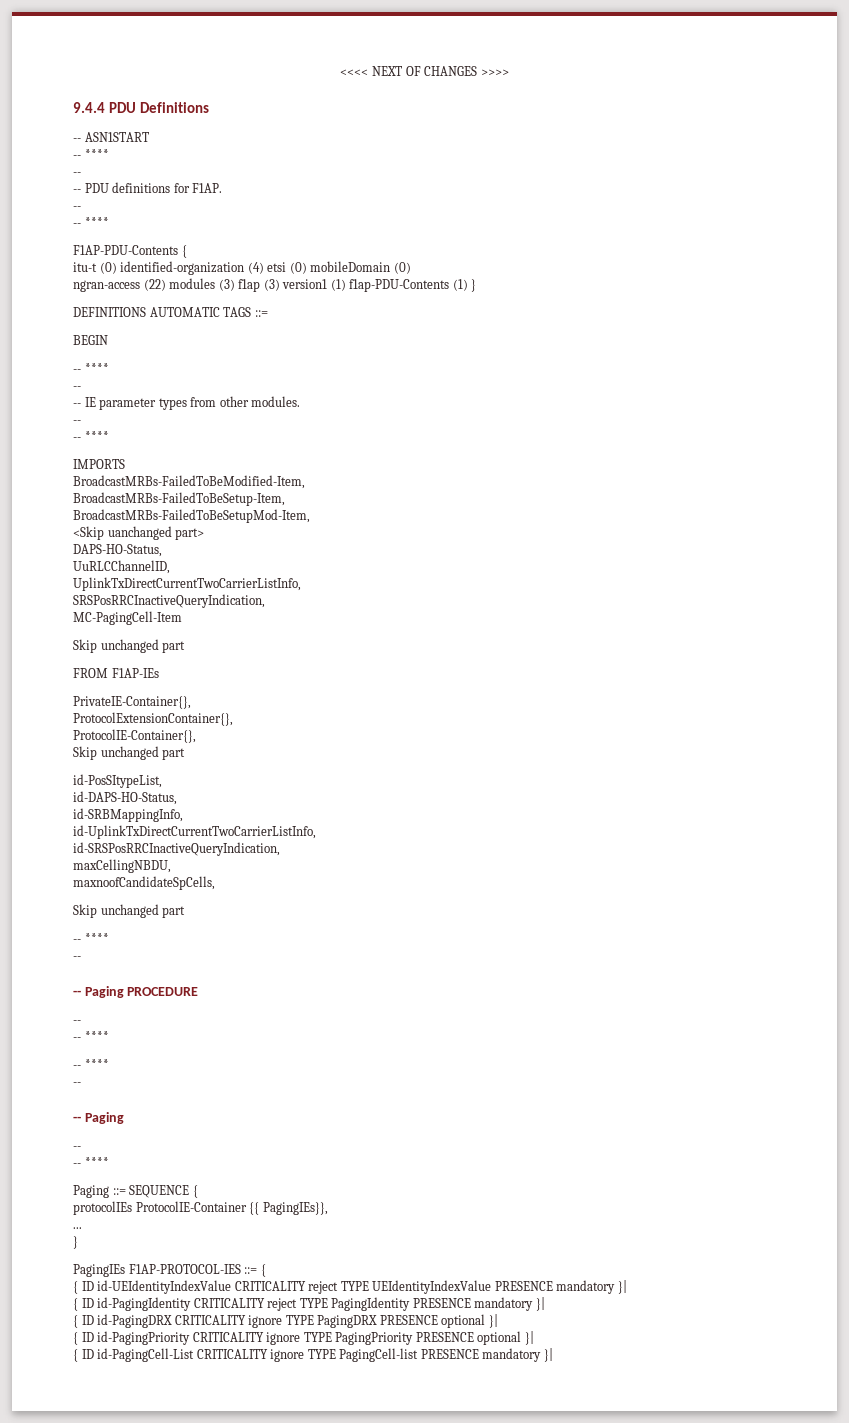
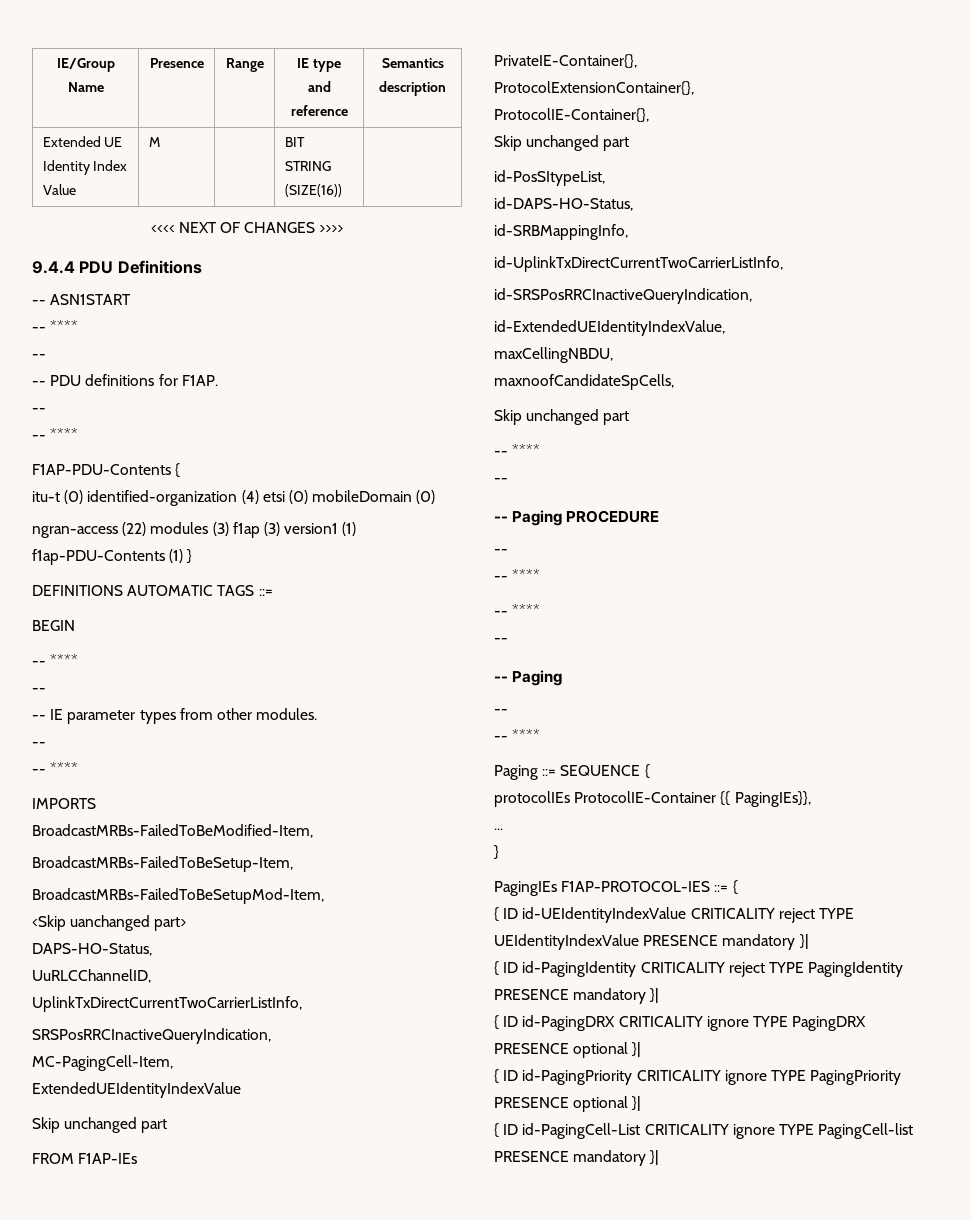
(340, 72) none -> [56,58,115,72] [67,82,104,92] [149,58,204,68] [225,58,264,72] [297,58,341,72] [307,81,331,92] [290,105,348,116] [381,58,444,68] [379,81,446,96] [42,136,123,147] [42,160,128,175] [42,184,76,195] [148,137,160,147] [284,137,305,147] [284,161,331,171] [284,184,342,197] IE/Group Name | Presence | Range | IE type and reference | Semantics description // Extended UE Identity Index Value | M | | BIT STRING (SIZE(16)) | //
[73,611,182,625] MC-PagingCell-Item -> [32,1055,173,1071] [32,1082,241,1098] MC-PagingCell-Item, // ExtendedUEIdentityIndexValue
(280, 849) none -> [494,320,725,336] // id-ExtendedUEIdentityIndexValue,

